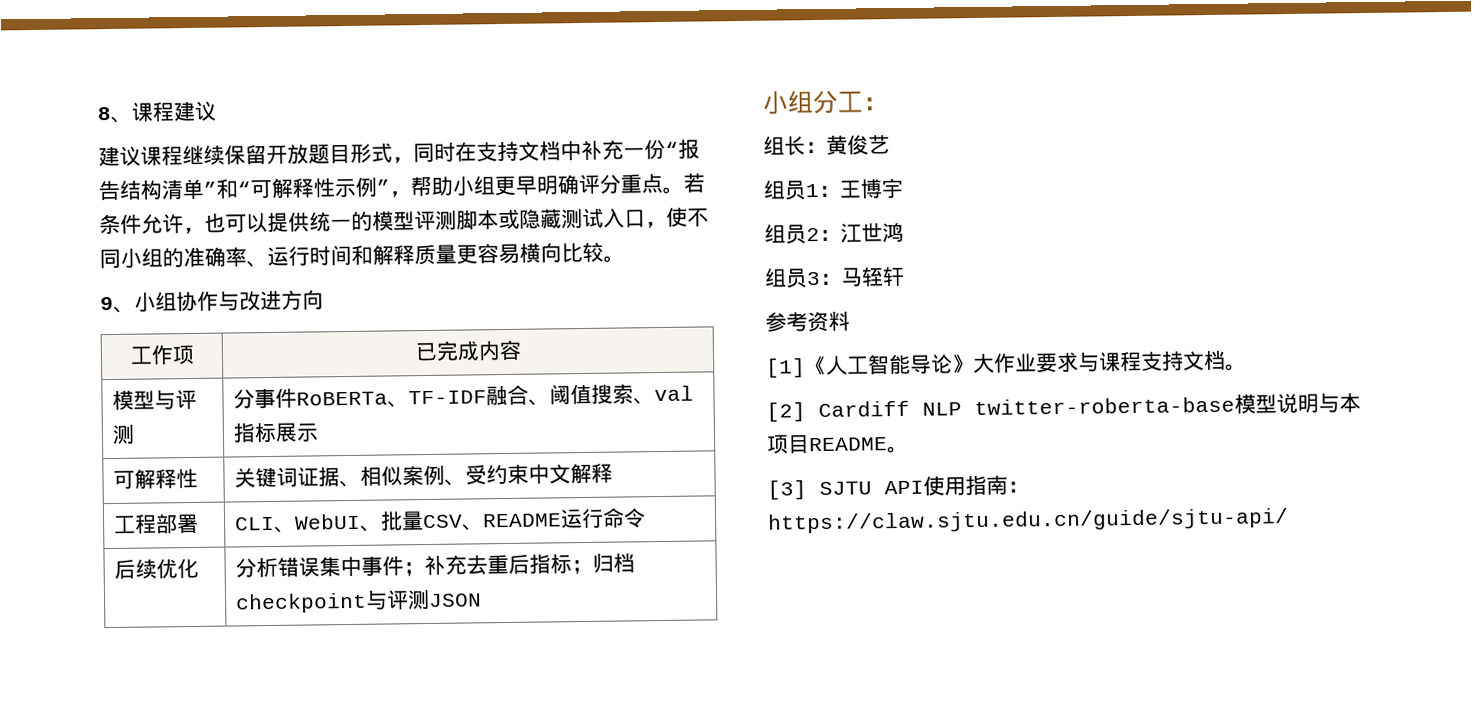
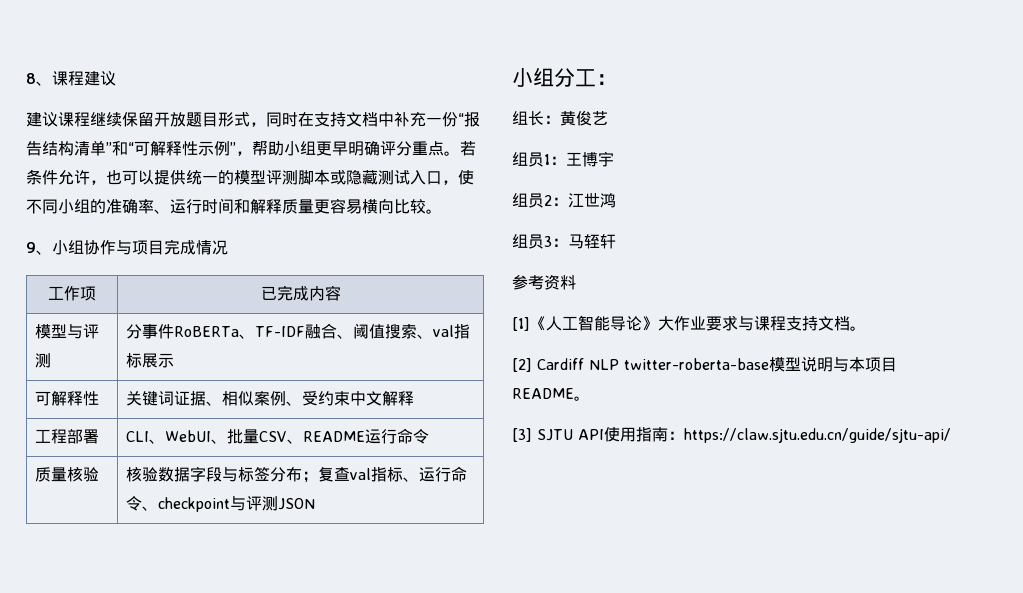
[239,289,324,311] 改进方向 -> [132,239,228,255] 项目完成情况
[113,558,199,579] [234,553,635,578] 后续优化 | 分析错误集中事件；补充去重后指标；归档 -> [35,467,100,482] [126,466,468,483] [126,496,159,511] 质量核验 | 核验数据字段与标签分布；复查val指标、运行命令、

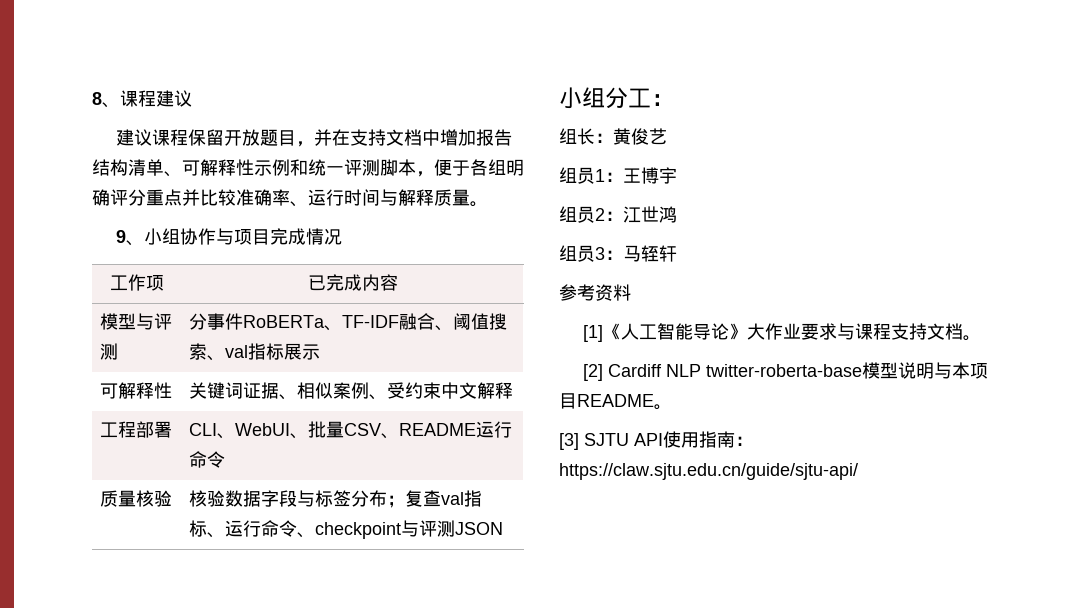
[90,112,122,127] 继续 -> (189, 137) none
[218,112,298,127] 形式，同时 -> [296,129,333,147] ，并
[394,112,464,127] 补充一份“ -> [440,129,477,146] 增加
[106,141,134,156] ”和“ -> [164,171,182,177] 、
[230,141,476,156] [26,169,474,185] [26,199,106,214] ”，帮助小组更早明确评分重点。若条件允许，也可以提供统一的模型评测脚本或隐藏测试入口，使不同小组的 -> [290,159,524,177] [92,189,236,206] 和统一评测脚本，便于各组明确评分重点并比较
[234,199,250,214] 和 -> [380,189,398,206] 与
[314,198,426,214] 更容易横向比较 -> (470, 197) none

